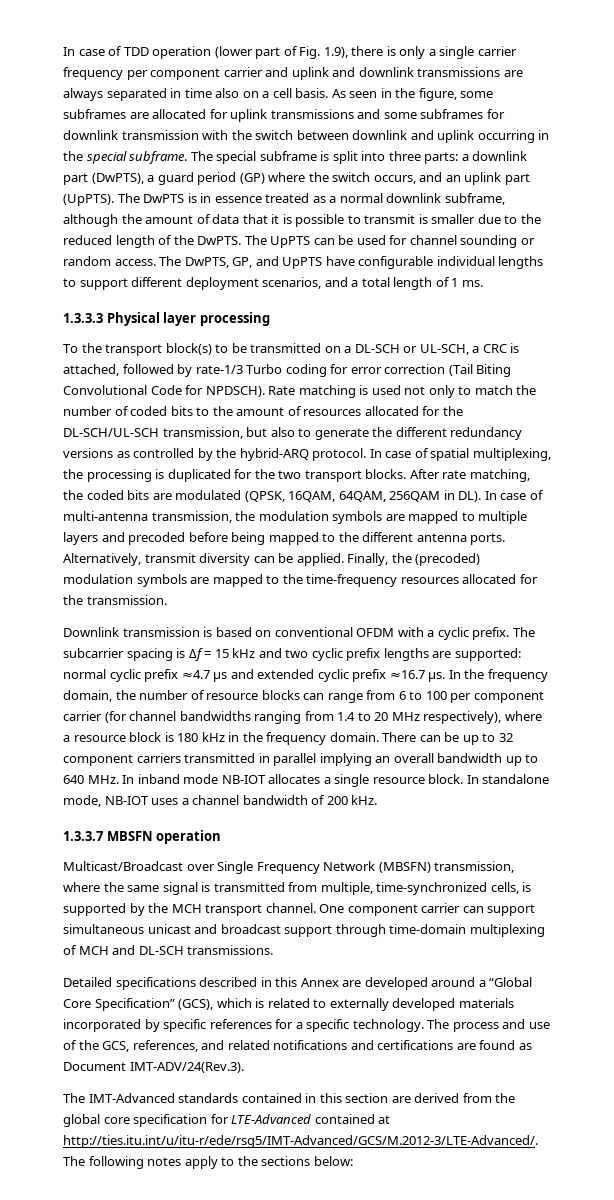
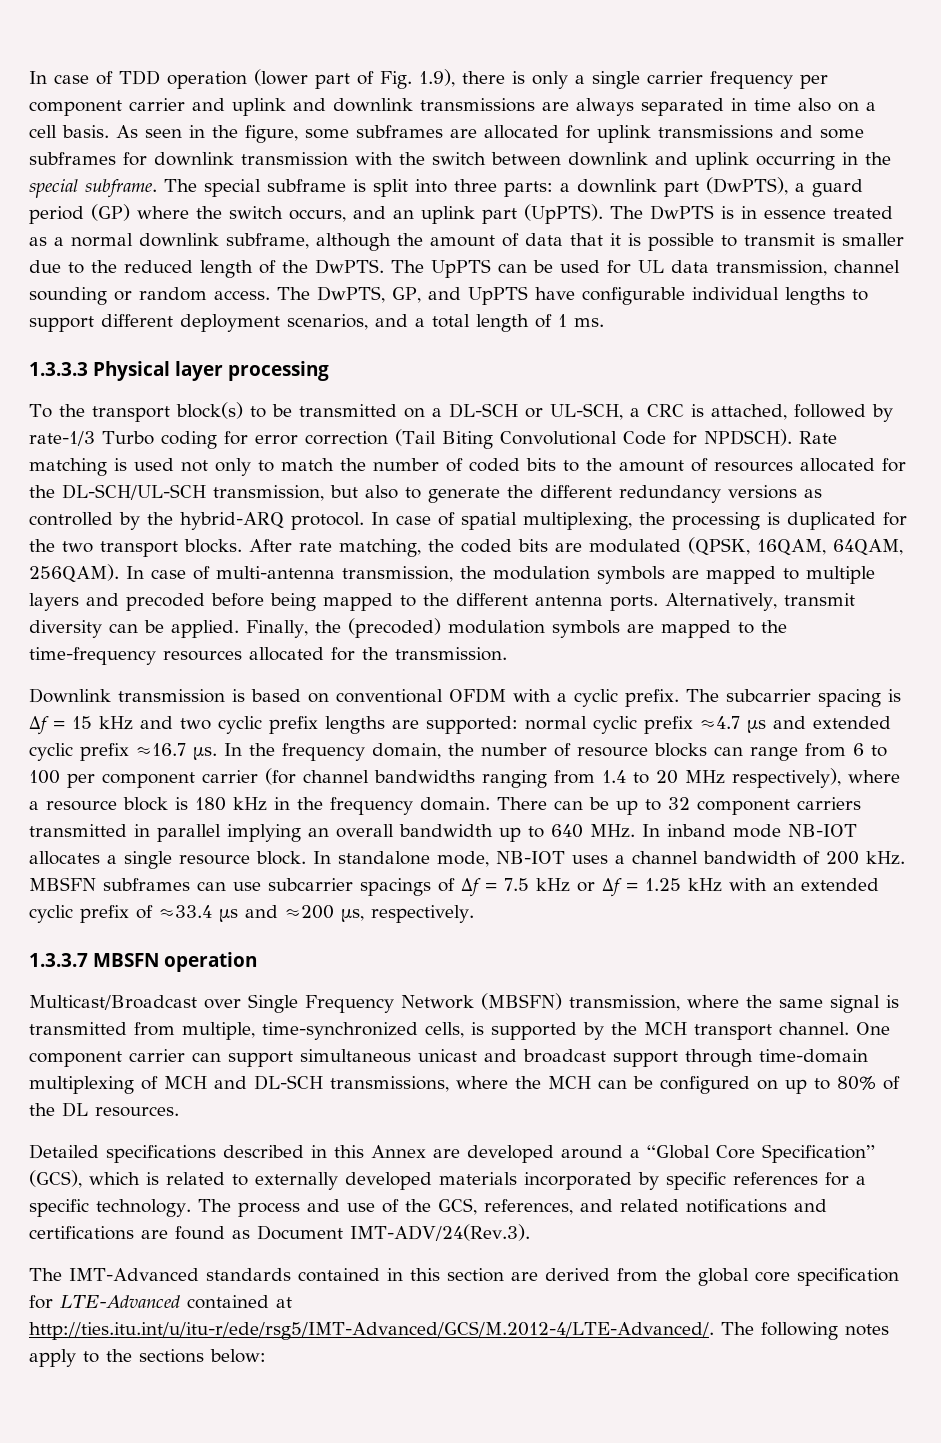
(408, 240) none -> [638,260,827,276] UL data transmission,
[389,490,482,502] 256QAM in DL). -> [29,564,119,583] 256QAM).
(378, 800) none -> [29,877,879,897] [29,905,474,923] MBSFN subframes can use subcarrier spacings of Δf = 7.5 kHz or Δf = 1.25 kHz with an extended cyclic prefix of ≈33.4 µs and ≈200 µs, respectively.
[187,945,274,955] transmissions. -> [330,1076,900,1094] [29,1102,179,1117] transmissions, where the MCH can be configured on up to 80% of the DL resources.
[63,1135,538,1148] http://ties.itu.int/u/itu-r/ede/rsg5/IMT-Advanced/GCS/M.2012-3/LTE-Advanced/. -> [29,1321,714,1340] http://ties.itu.int/u/itu-r/ede/rsg5/IMT-Advanced/GCS/M.2012-4/LTE-Advanced/.

